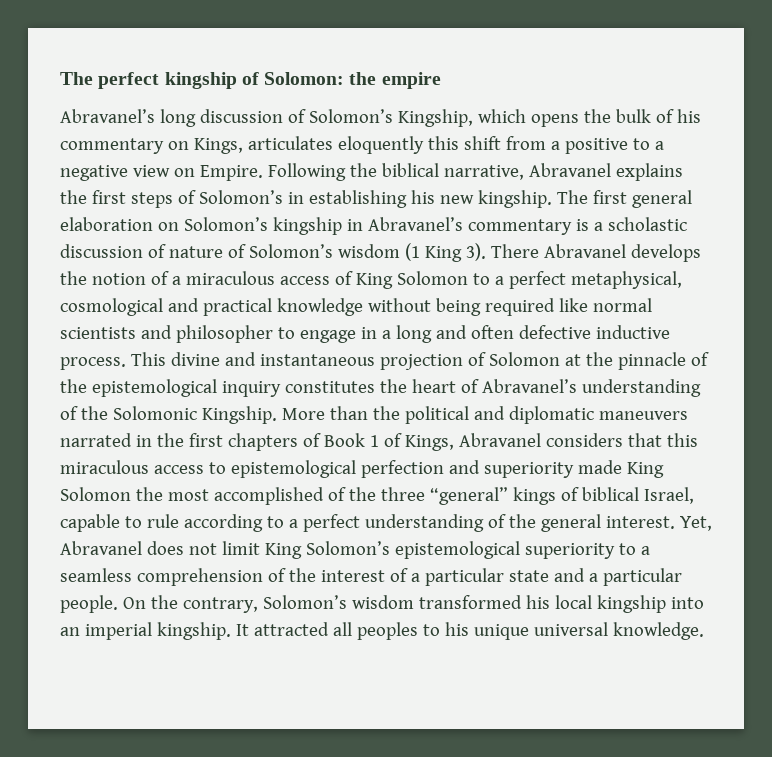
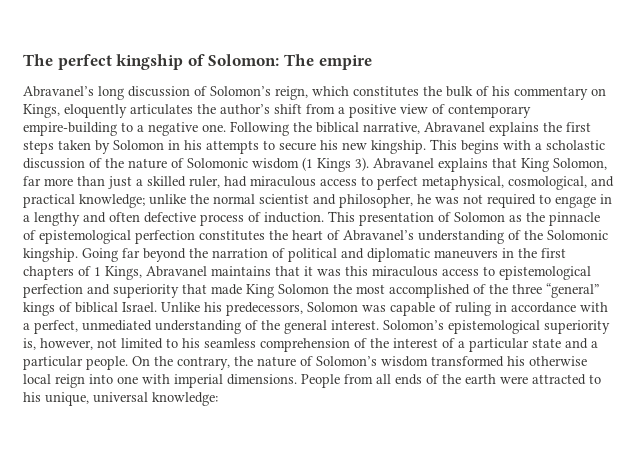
[349,72,377,85] the -> [283,54,314,66] The
[397,109,579,127] Kingship, which opens -> [275,86,419,100] reign, which constitutes
[247,136,664,154] [60,165,263,181] articulates eloquently this shift from a positive to a negative view on Empire. -> [64,104,531,118] [23,122,226,136] eloquently articulates the author’s shift from a positive view of contemporary empire-building to a negative one.
[177,190,692,208] [60,217,589,235] of Solomon’s in establishing his new kingship. The first general elaboration on Solomon’s kingship in Abravanel’s commentary is -> [58,139,531,154] taken by Solomon in his attempts to secure his new kingship. This begins with
[168,244,333,258] nature of Solomon’s -> [105,158,248,169] the nature of Solomonic
[424,243,701,262] [60,271,504,289] King 3). There Abravanel develops the notion of a miraculous access of King Solomon to a -> [317,157,607,172] [23,176,373,189] Kings 3). Abravanel explains that King Solomon, far more than just a skilled ruler, had miraculous access to
[60,298,163,316] cosmological -> [508,176,587,190] cosmological,
[276,298,652,316] [60,325,273,343] knowledge without being required like normal scientists and philosopher -> [79,194,536,208] knowledge; unlike the normal scientist and philosopher, he was not required
[395,325,432,343] long -> [34,212,80,226] lengthy
[595,325,670,339] [60,352,463,370] inductive process. This divine and instantaneous projection -> [200,211,434,226] process of induction. This presentation
[564,354,581,366] at -> [509,215,522,222] as
[60,379,281,397] the epistemological inquiry -> [39,230,195,244] epistemological perfection
[201,406,400,424] Kingship. More than the -> [23,248,285,262] kingship. Going far beyond the narration of
[60,433,132,447] narrated -> (498, 254) none
[323,433,662,451] Book 1 of Kings, Abravanel considers that -> [94,266,341,280] 1 Kings, Abravanel maintains that it was
(574, 470) none -> [182,284,207,294] that
[643,487,694,504] [60,514,360,532] Israel, capable to rule according to a perfect -> [122,302,608,316] [23,320,152,334] Israel. Unlike his predecessors, Solomon was capable of ruling in accordance with a perfect, unmediated
[679,516,712,531] [60,541,650,559] Yet, Abravanel does not limit King Solomon’s epistemological superiority to a -> [383,320,610,334] [23,338,200,350] Solomon’s epistemological superiority is, however, not limited to his
(258, 605) none -> [234,356,313,367] the nature of
[554,595,704,613] [60,622,704,640] local kingship into an imperial kingship. It attracted all peoples to his unique universal knowledge. -> [529,356,587,366] [23,374,601,388] [23,392,218,406] otherwise local reign into one with imperial dimensions. People from all ends of the earth were attracted to his unique, universal knowledge:

